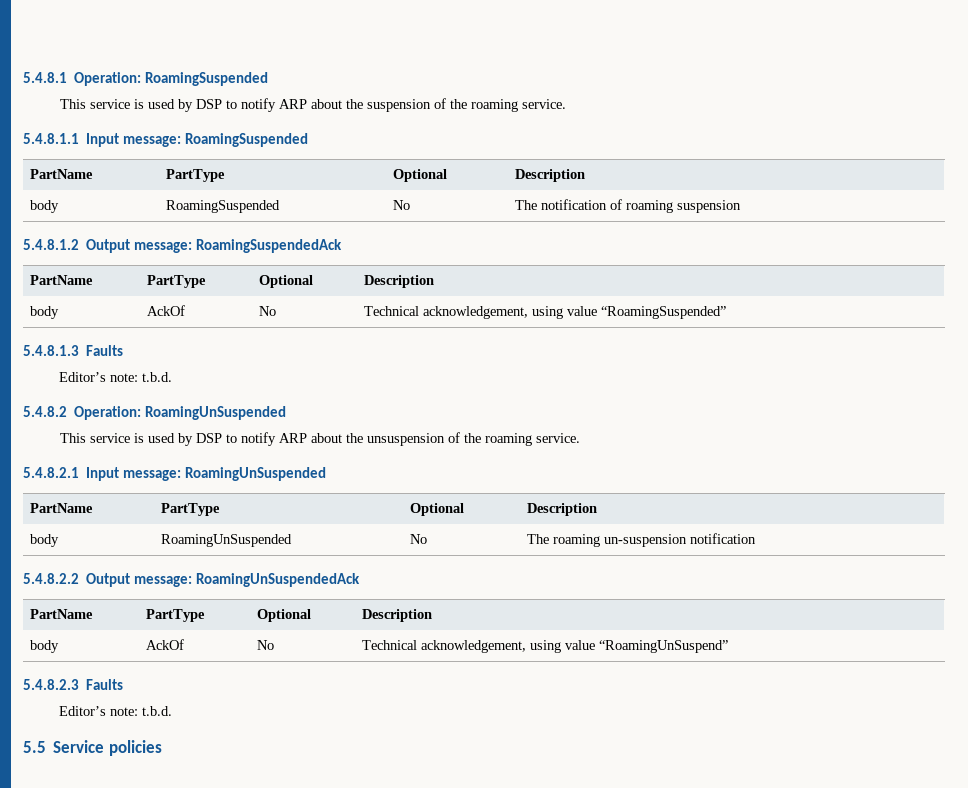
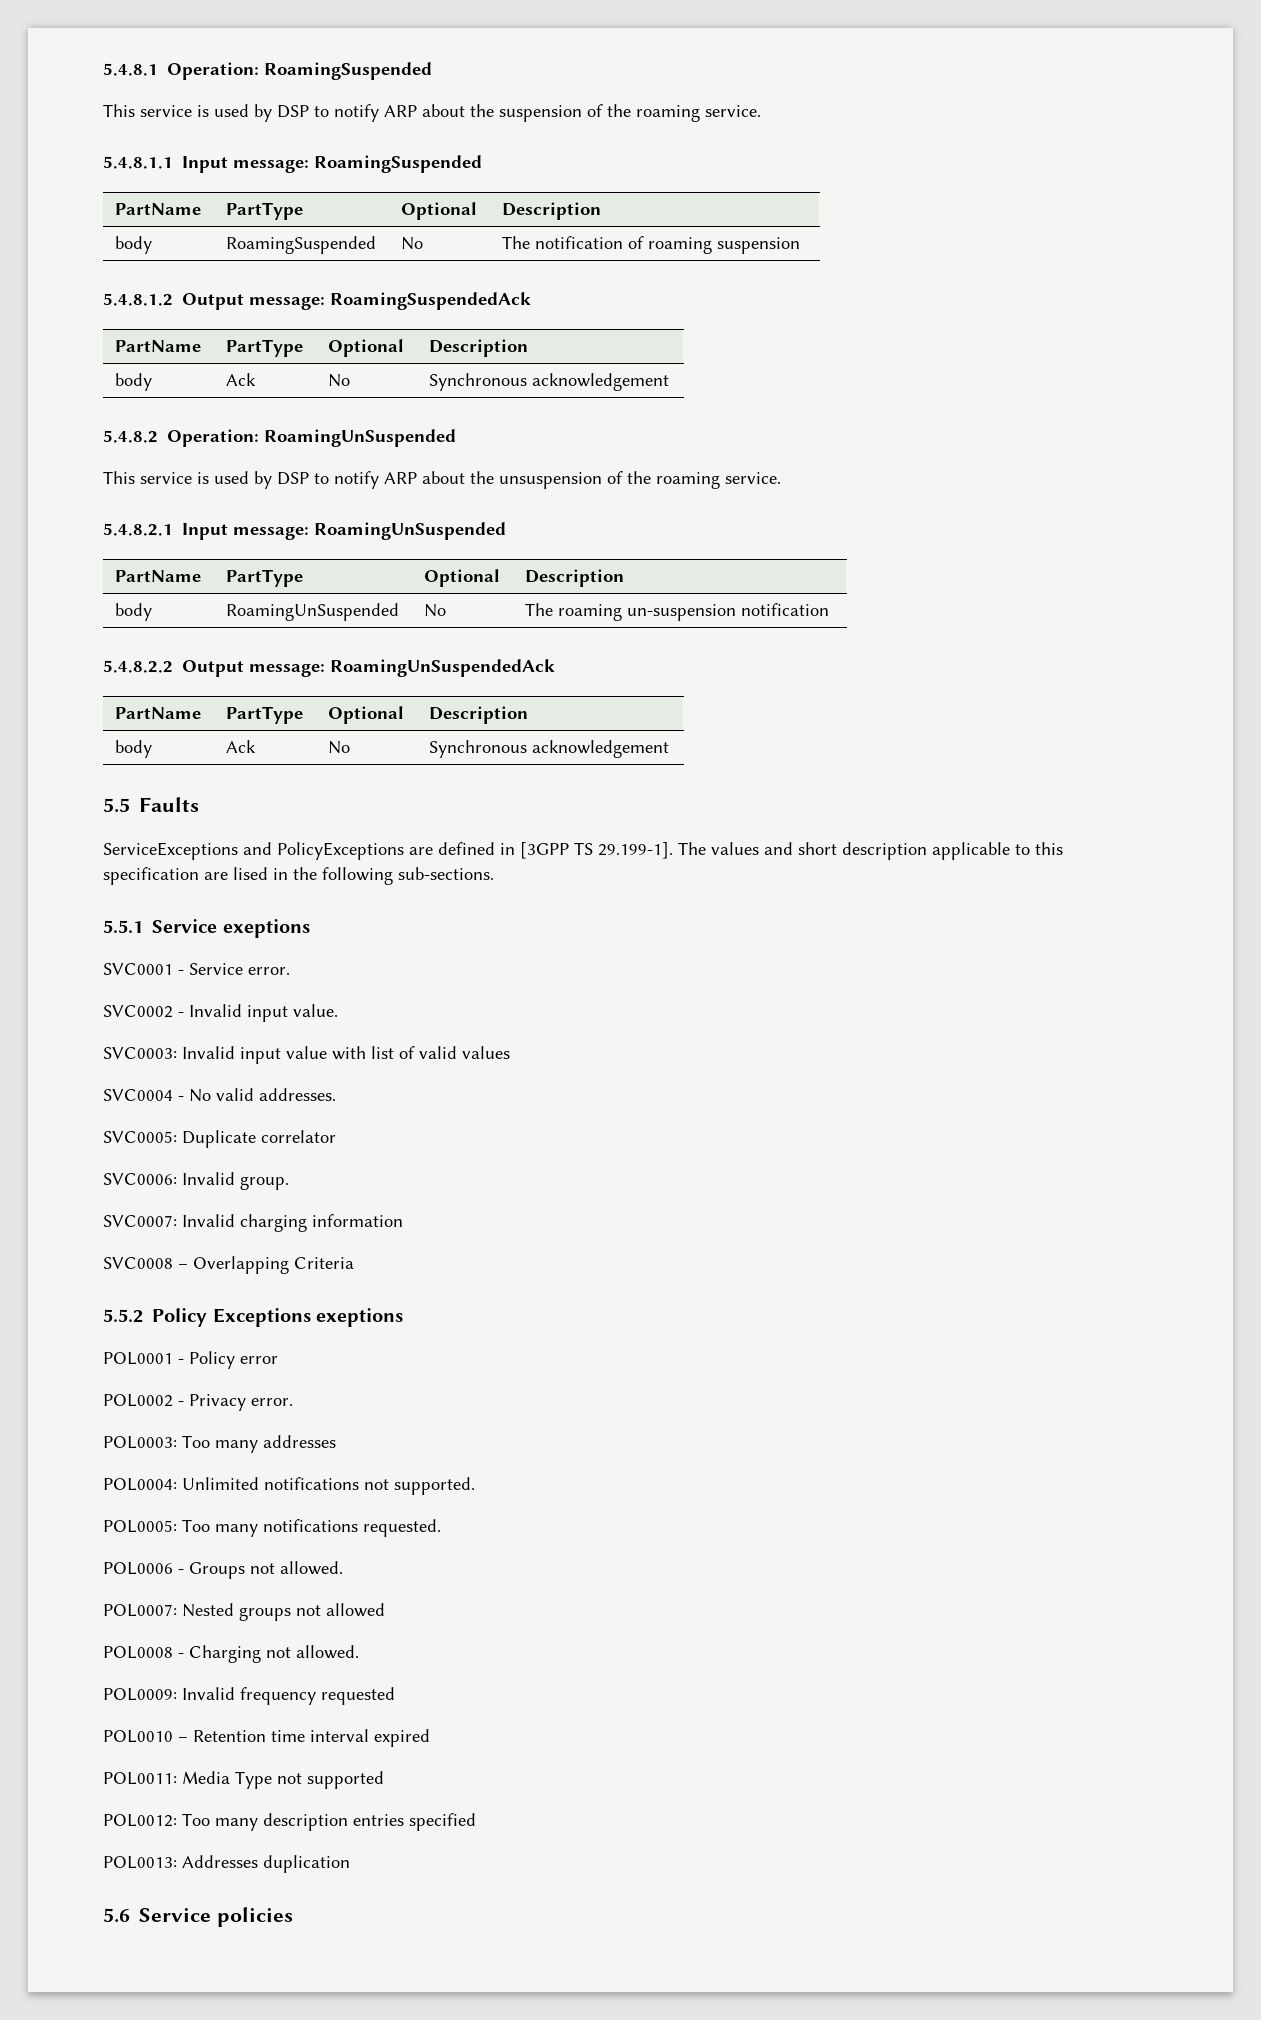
[146,305,185,316] [258,306,276,316] [363,306,726,319] [23,345,124,356] [59,372,173,382] AckOf | No | Technical acknowledgement, using value “RoamingSuspended” // 5.4.8.1.3 Faults // Editor’s note: t.b.d. -> [226,373,257,386] [328,374,351,387] [429,373,670,391] Ack | No | Synchronous acknowledgement
[145,639,184,650] [256,640,274,650] [361,640,728,653] [23,679,124,690] [59,706,173,716] [23,741,46,753] AckOf | No | Technical acknowledgement, using value “RoamingUnSuspend” // 5.4.8.2.3 Faults // Editor’s note: t.b.d. // 5.5 -> [226,740,257,753] [328,741,351,754] [429,740,670,758] [103,797,200,813] [103,842,1063,860] [103,867,494,885] [103,919,310,938] [103,963,290,975] [103,1004,338,1022] [103,1046,510,1064] [103,1088,336,1102] [103,1130,336,1148] [103,1172,289,1190] [103,1214,403,1232] [103,1256,354,1274] [103,1308,404,1327] [103,1351,278,1369] [103,1394,293,1411] [103,1435,336,1453] [103,1477,475,1495] [103,1519,441,1537] [103,1561,343,1579] [103,1603,385,1621] [103,1645,359,1663] [103,1687,395,1705] [103,1729,430,1747] [103,1771,384,1789] [103,1813,476,1831] [103,1855,350,1873] [103,1908,130,1923] Ack | No | Synchronous acknowledgement // 5.5 Faults // ServiceExceptions and PolicyExceptions are defined in [3GPP TS 29.199-1]. The values and short description applicable to this specification are lised in the following sub-sections. // 5.5.1 Service exeptions // SVC0001 - Service error. // SVC0002 - Invalid input value. // SVC0003: Invalid input value with list of valid values // SVC0004 - No valid addresses. // SVC0005: Duplicate correlator // SVC0006: Invalid group. // SVC0007: Invalid charging information // SVC0008 – Overlapping Criteria // 5.5.2 Policy Exceptions exeptions // POL0001 - Policy error // POL0002 - Privacy error. // POL0003: Too many addresses // POL0004: Unlimited notifications not supported. // POL0005: Too many notifications requested. // POL0006 - Groups not allowed. // POL0007: Nested groups not allowed // POL0008 - Charging not allowed. // POL0009: Invalid frequency requested // POL0010 – Retention time interval expired // POL0011: Media Type not supported // POL0012: Too many description entries specified // POL0013: Addresses duplication // 5.6

